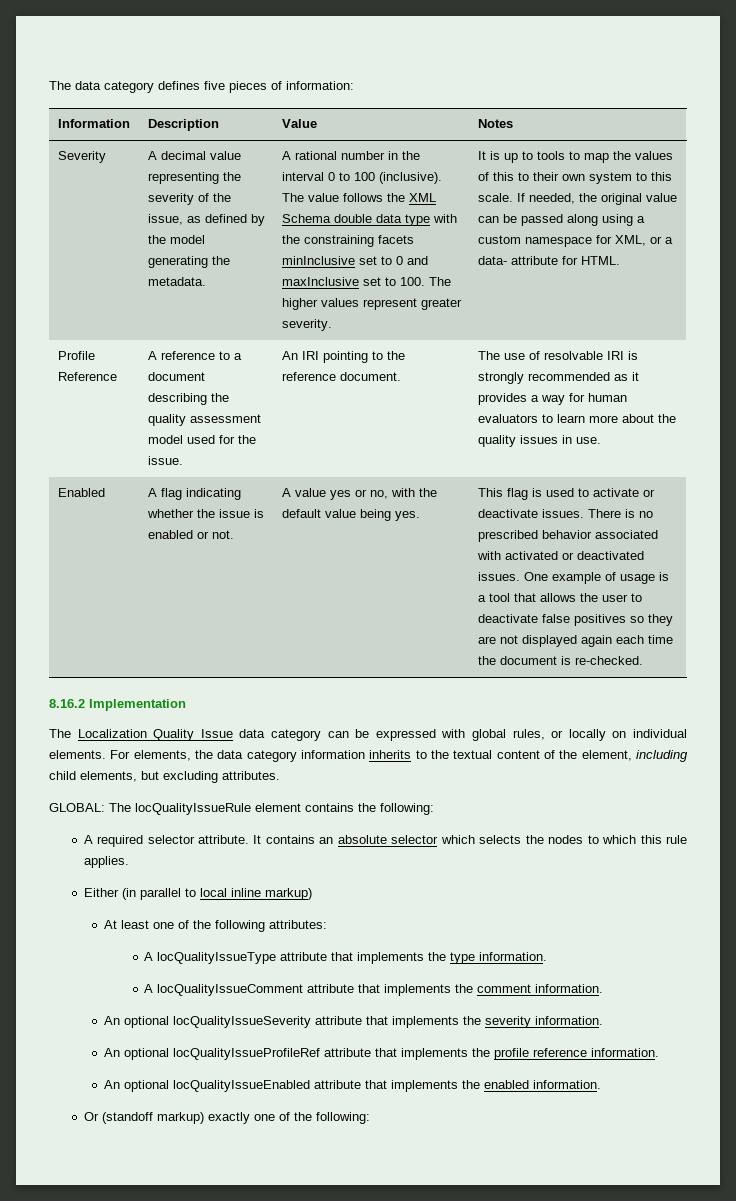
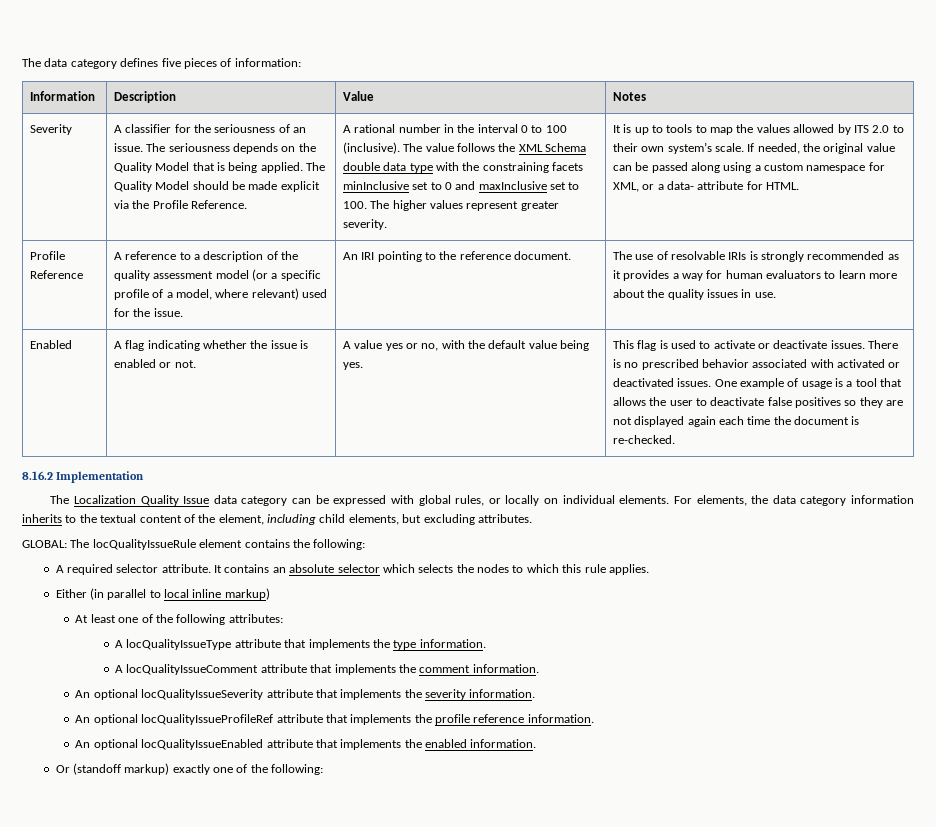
[160,151,241,160] [147,172,241,184] [147,193,231,205] [147,214,265,226] [147,235,205,244] [147,256,230,268] [147,277,206,286] decimal value representing the severity of the issue, as defined by the model generating the metadata. -> [125,124,307,133] [113,143,316,154] [113,162,326,173] [113,181,320,192] [113,200,247,209] classifier for the seriousness of an issue. The seriousness depends on the Quality Model that is being applied. The Quality Model should be made explicit via the Profile Reference.
[477,172,672,184] of this to their own system to this -> [793,124,904,135] [612,142,712,154] allowed by ITS 2.0 to their own system’s
[147,372,205,381] [147,393,207,405] document describing -> [203,251,278,262] description of
(183, 439) none -> [251,269,321,281] [113,288,299,300] (or a specific profile of a model, where relevant)
[606,351,624,360] IRI -> [728,252,747,260] IRIs

